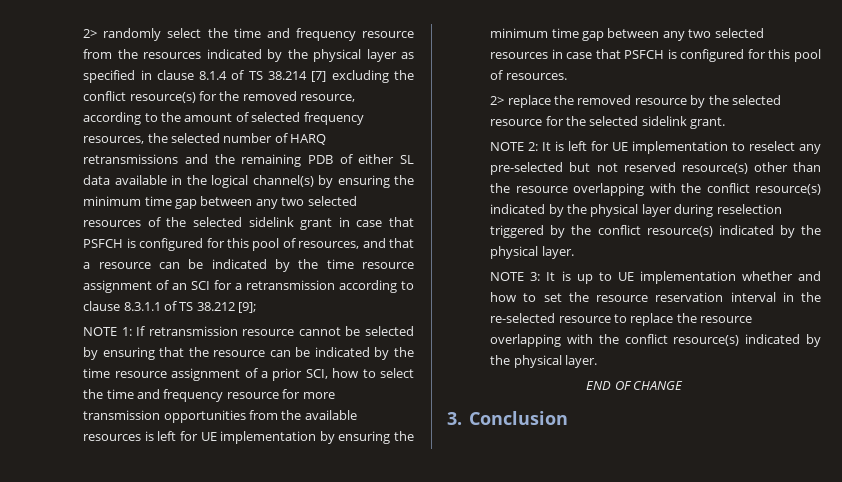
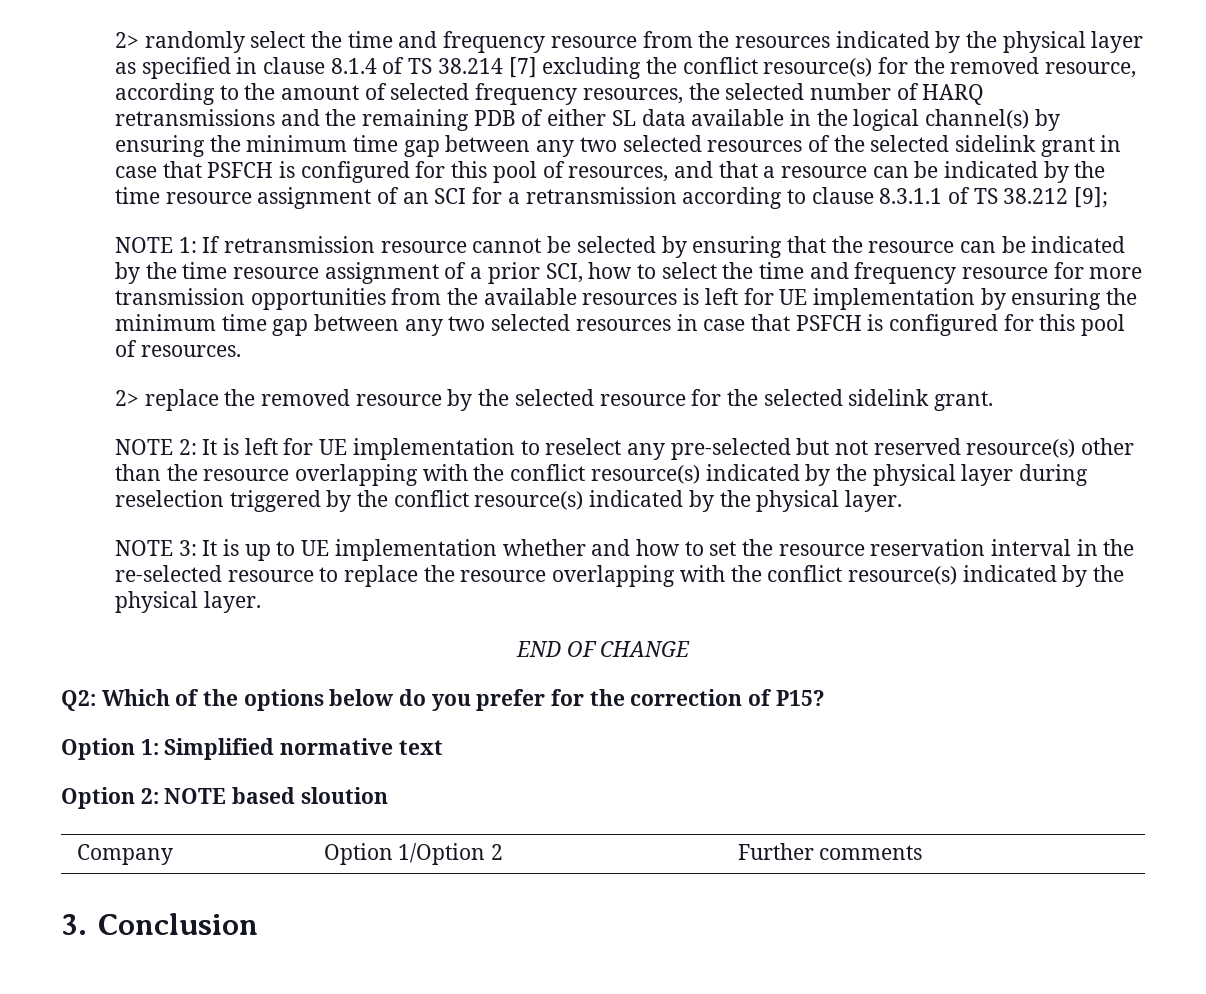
(683, 385) none -> [61,689,825,711] [61,738,443,760] [61,787,388,809] [76,844,173,865] [323,843,504,865] [737,843,923,860] // Q2: Which of the options below do you prefer for the correction of P15? // Option 1: Simplified normative text // Option 2: NOTE based sloution // Company | Option 1/Option 2 | Further comments

